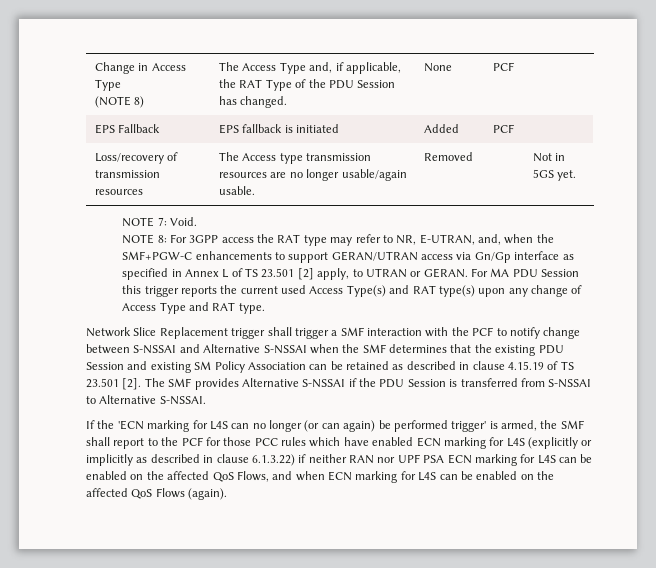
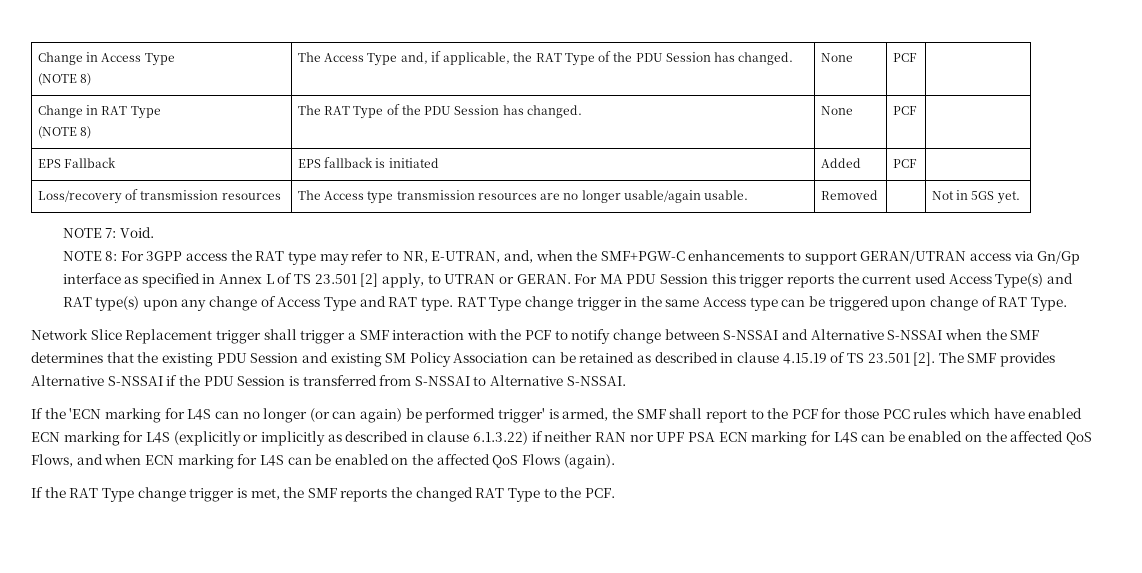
(515, 66) none -> [37,105,161,119] [37,126,92,139] [297,104,582,119] [820,106,853,115] [892,106,917,115] // Change in RAT Type // (NOTE 8) | The RAT Type of the PDU Session has changed. | None | PCF |
(265, 308) none -> [456,296,1067,311] RAT Type change trigger in the same Access type can be triggered upon change of RAT Type.
(228, 494) none -> [31,487,615,502] // If the RAT Type change trigger is met, the SMF reports the changed RAT Type to the PCF.

